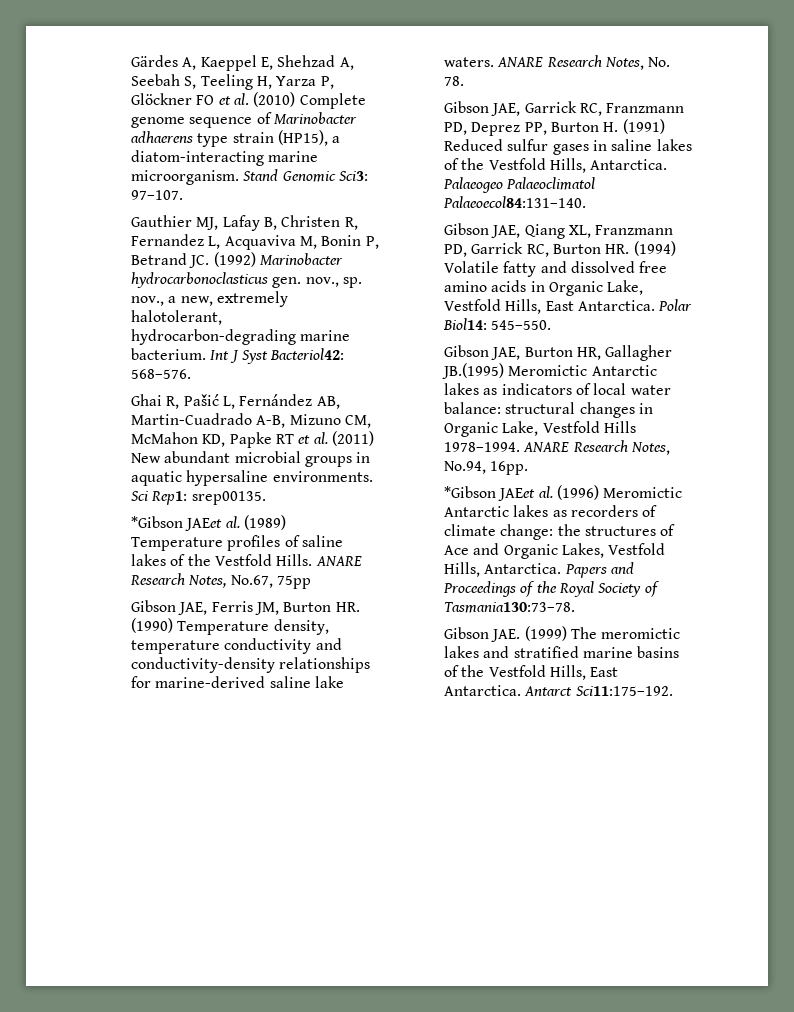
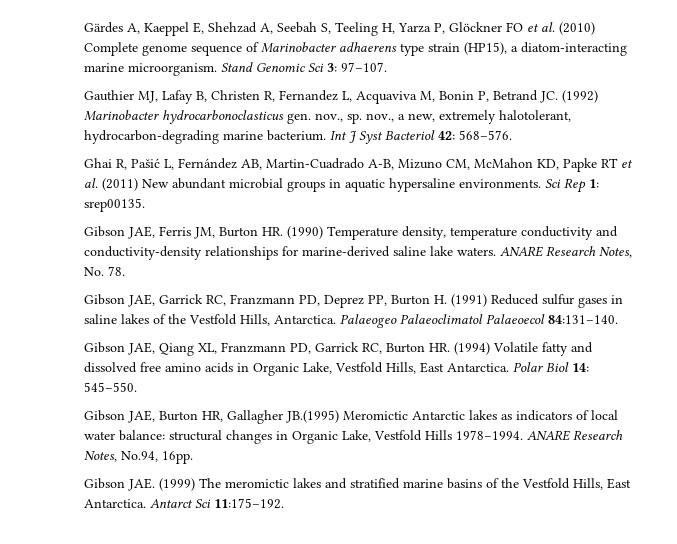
[339,171,369,181] Sci3: -> [307,63,337,72] Sci 3:
[270,348,345,360] Bacteriol42: -> [384,130,455,140] Bacteriol 42:
[151,491,188,505] Rep1: -> [563,178,599,193] Rep 1:
[131,515,287,531] [131,535,344,551] [131,554,362,566] [130,573,312,589] // *Gibson JAEet al. (1989) Temperature profiles of saline lakes of the Vestfold Hills. ANARE Research Notes, No.67, 75pp -> (145, 205) none
[443,196,587,208] Palaeoecol84:131–140. -> [485,314,618,324] Palaeoecol 84:131–140.
[443,318,488,330] Biol14: -> [545,362,589,372] Biol 14:
[444,485,683,501] [444,505,658,517] [444,524,676,540] [444,543,666,559] [444,562,635,578] [443,581,660,597] [444,602,576,613] // *Gibson JAEet al. (1996) Meromictic Antarctic lakes as recorders of climate change: the structures of Ace and Organic Lakes, Vestfold Hills, Antarctica. Papers and Proceedings of the Royal Society of Tasmania130:73–78. -> (193, 457) none
[575,686,673,696] Sci11:175–192. -> [194,498,284,509] Sci 11:175–192.

